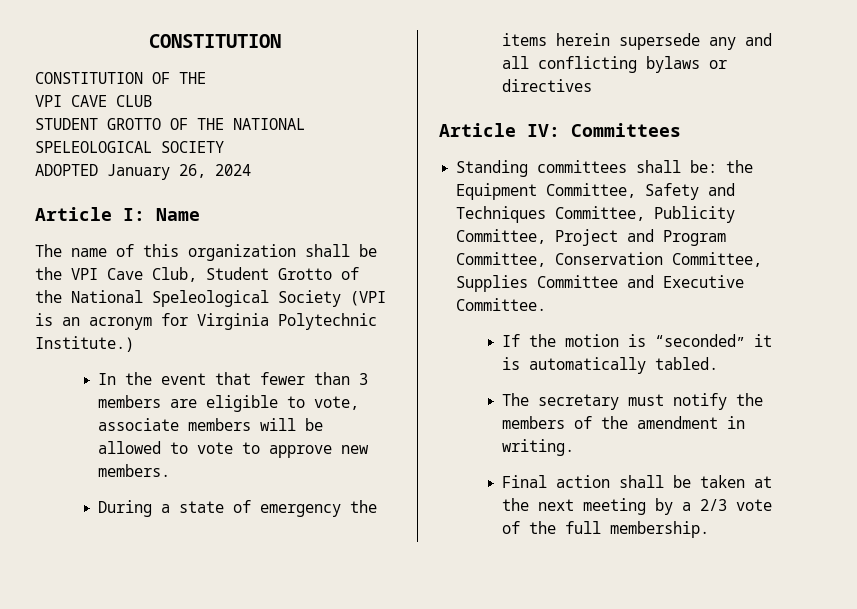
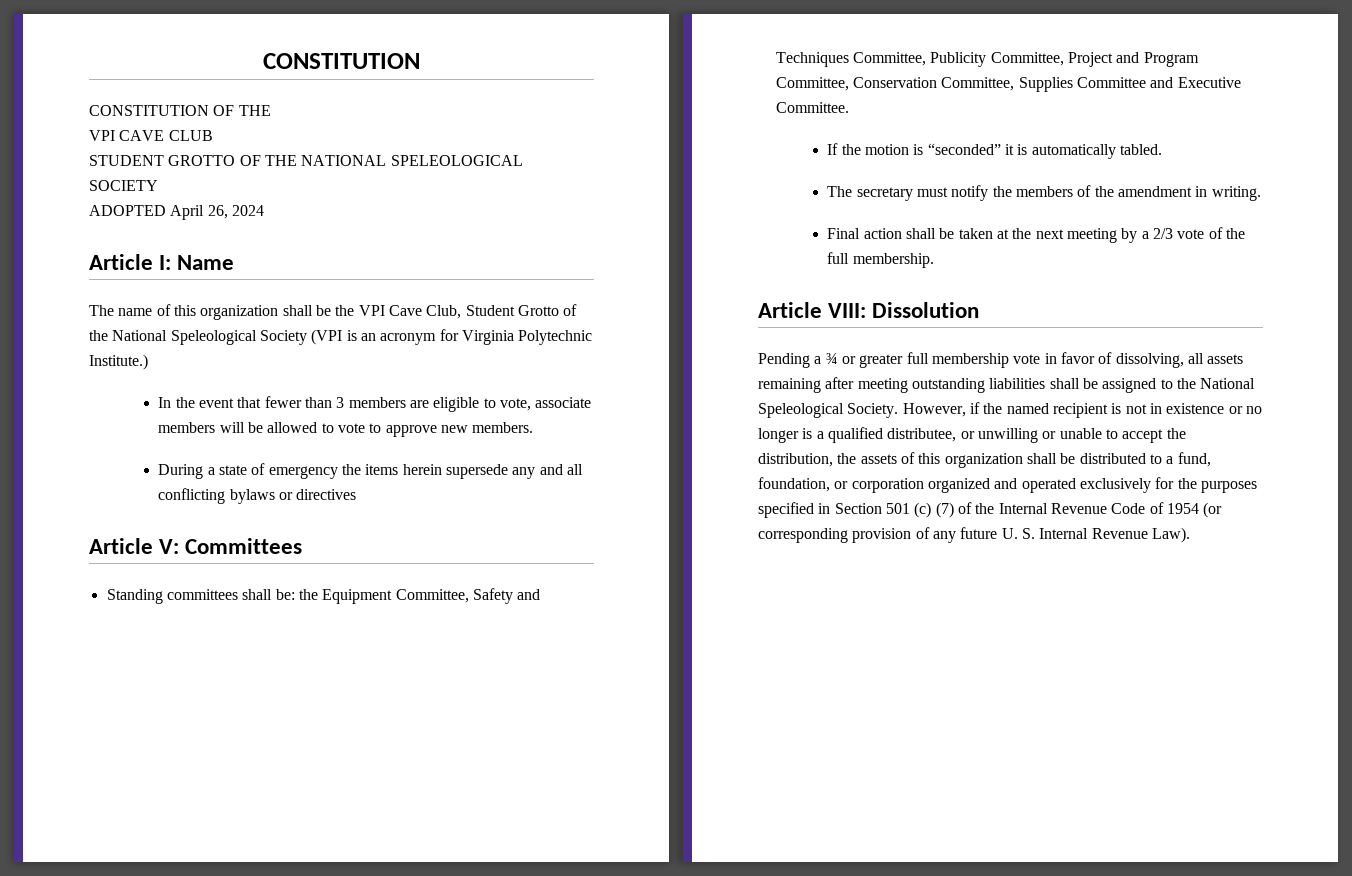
[107,164,170,180] January -> [170,205,205,220] April
[527,124,560,137] IV: -> [159,539,180,554] V:
(710, 529) none -> [758,302,980,318] [758,352,1244,368] [758,377,1256,393] [758,402,1262,418] [758,427,1186,443] [758,452,1211,468] [758,477,1257,493] [758,502,1223,518] [758,527,1190,543] // Article VIII: Dissolution // Pending a ¾ or greater full membership vote in favor of dissolving, all assets remaining after meeting outstanding liabilities shall be assigned to the National Speleological Society. However, if the named recipient is not in existence or no longer is a qualified distributee, or unwilling or unable to accept the distribution, the assets of this organization shall be distributed to a fund, foundation, or corporation organized and operated exclusively for the purposes specified in Section 501 (c) (7) of the Internal Revenue Code of 1954 (or corresponding provision of any future U. S. Internal Revenue Law).

